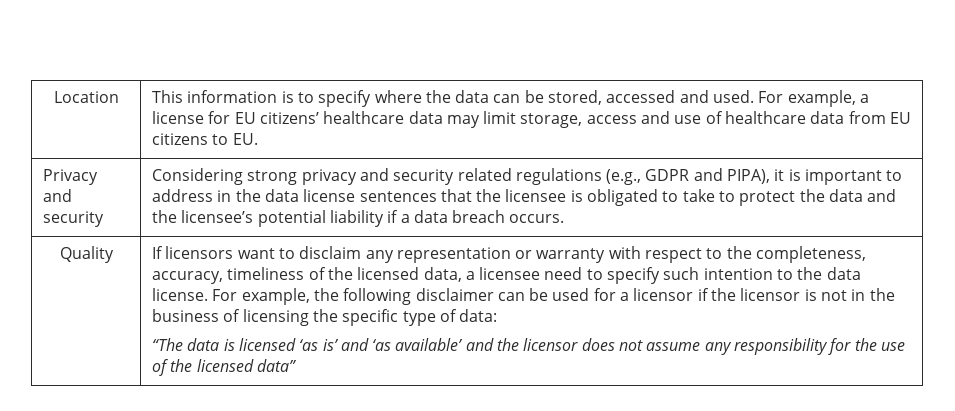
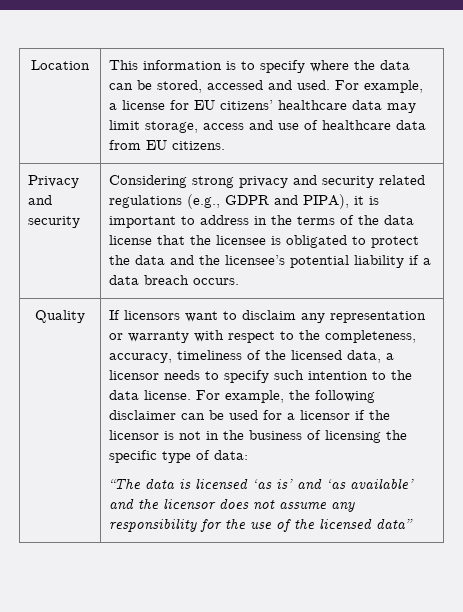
[151,133,258,145] citizens to EU. -> [172,141,226,150] citizens.
(261, 195) none -> [297,215,380,225] terms of the
[359,191,437,202] sentences -> (153, 240) none
[682,189,736,202] take to -> (367, 240) none
[479,267,583,280] licensee need -> [109,370,201,380] licensor needs

